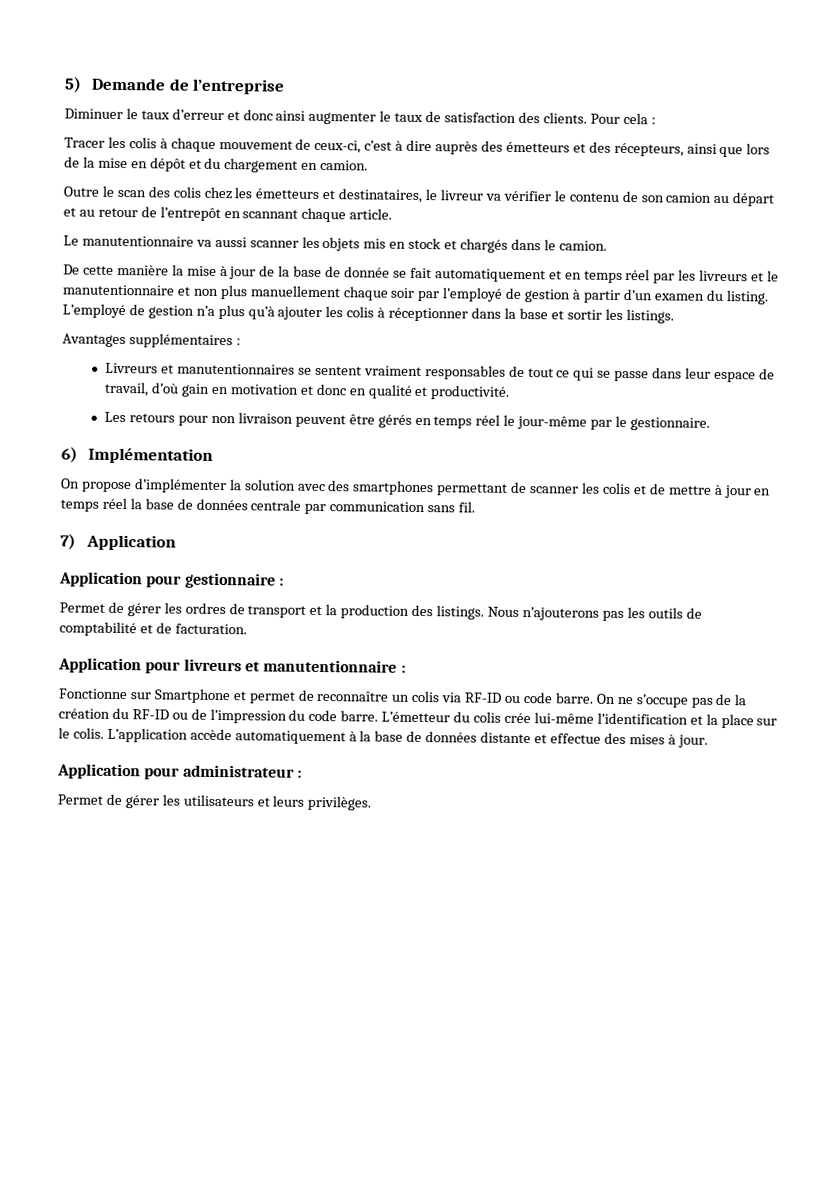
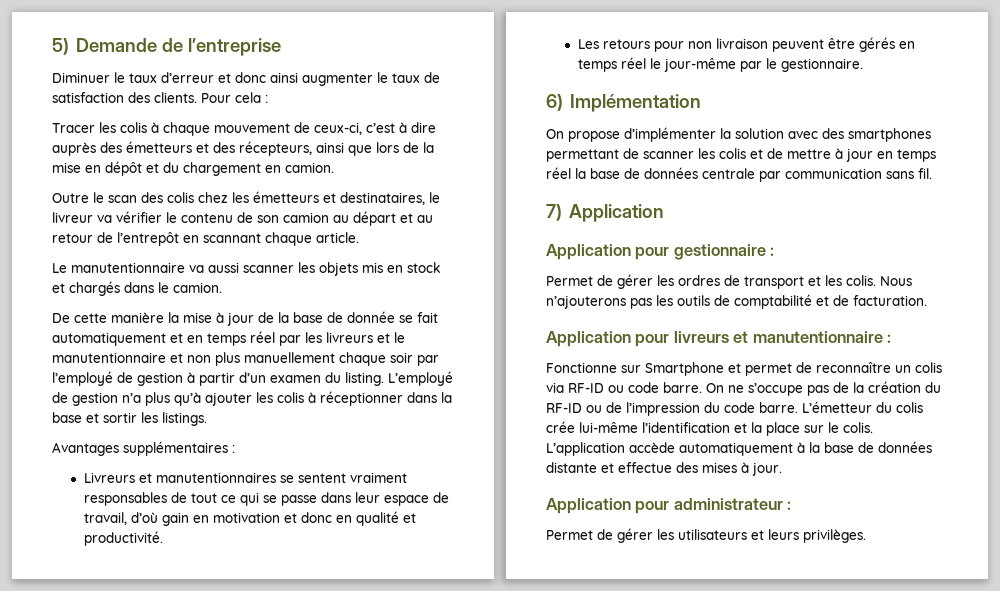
[325,604,485,620] la production des listings. -> [825,275,876,286] les colis.

